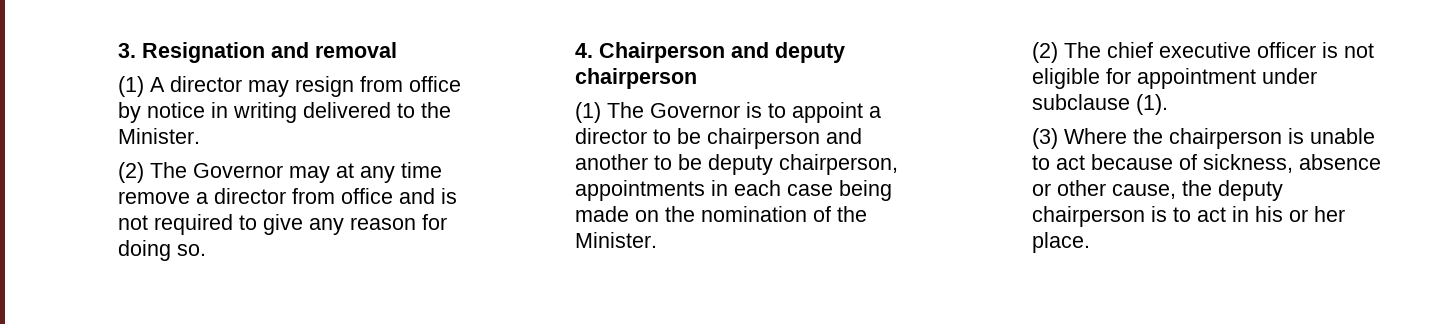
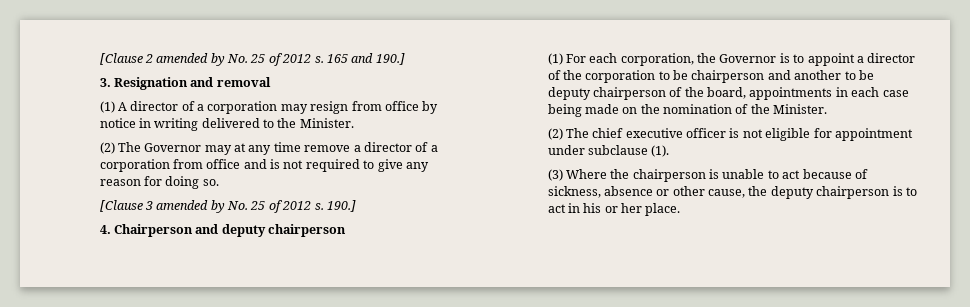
(118, 50) none -> [99,53,405,66] [Clause 2 amended by No. 25 of 2012 s. 165 and 190.] //
(243, 84) none -> [181,101,278,114] of a corporation
(287, 196) none -> [415,142,438,152] [99,159,170,172] of a corporation
(207, 250) none -> [99,200,356,213] // [Clause 3 amended by No. 25 of 2012 s. 190.]
[607,102,645,118] The -> [565,53,717,66] For each corporation, the
(648, 136) none -> [547,70,656,83] of the corporation
[779,154,899,175] chairperson, -> [592,87,747,100] chairperson of the board,

